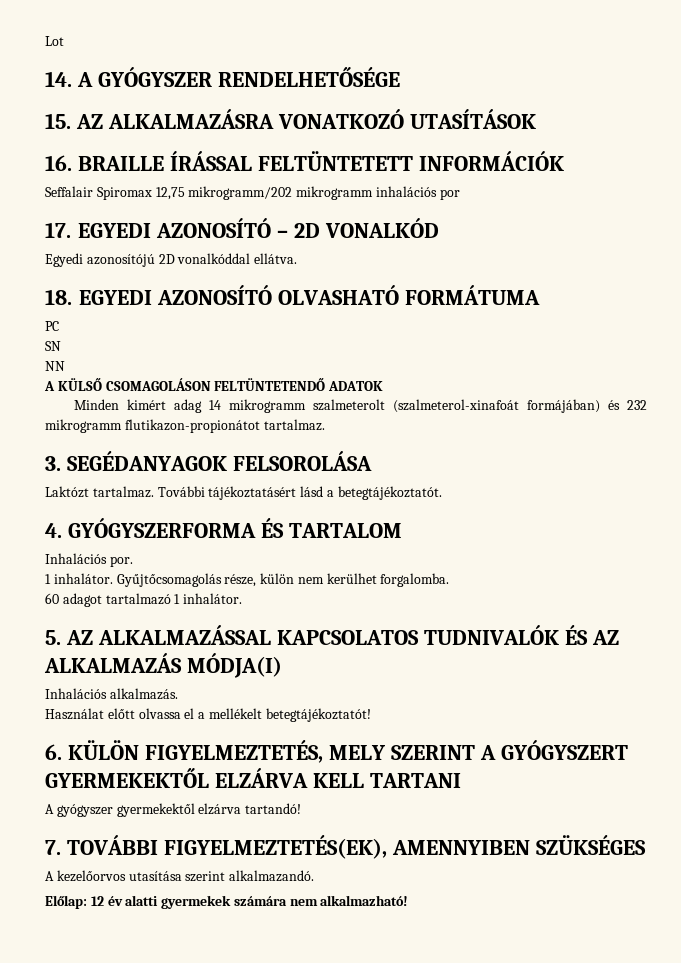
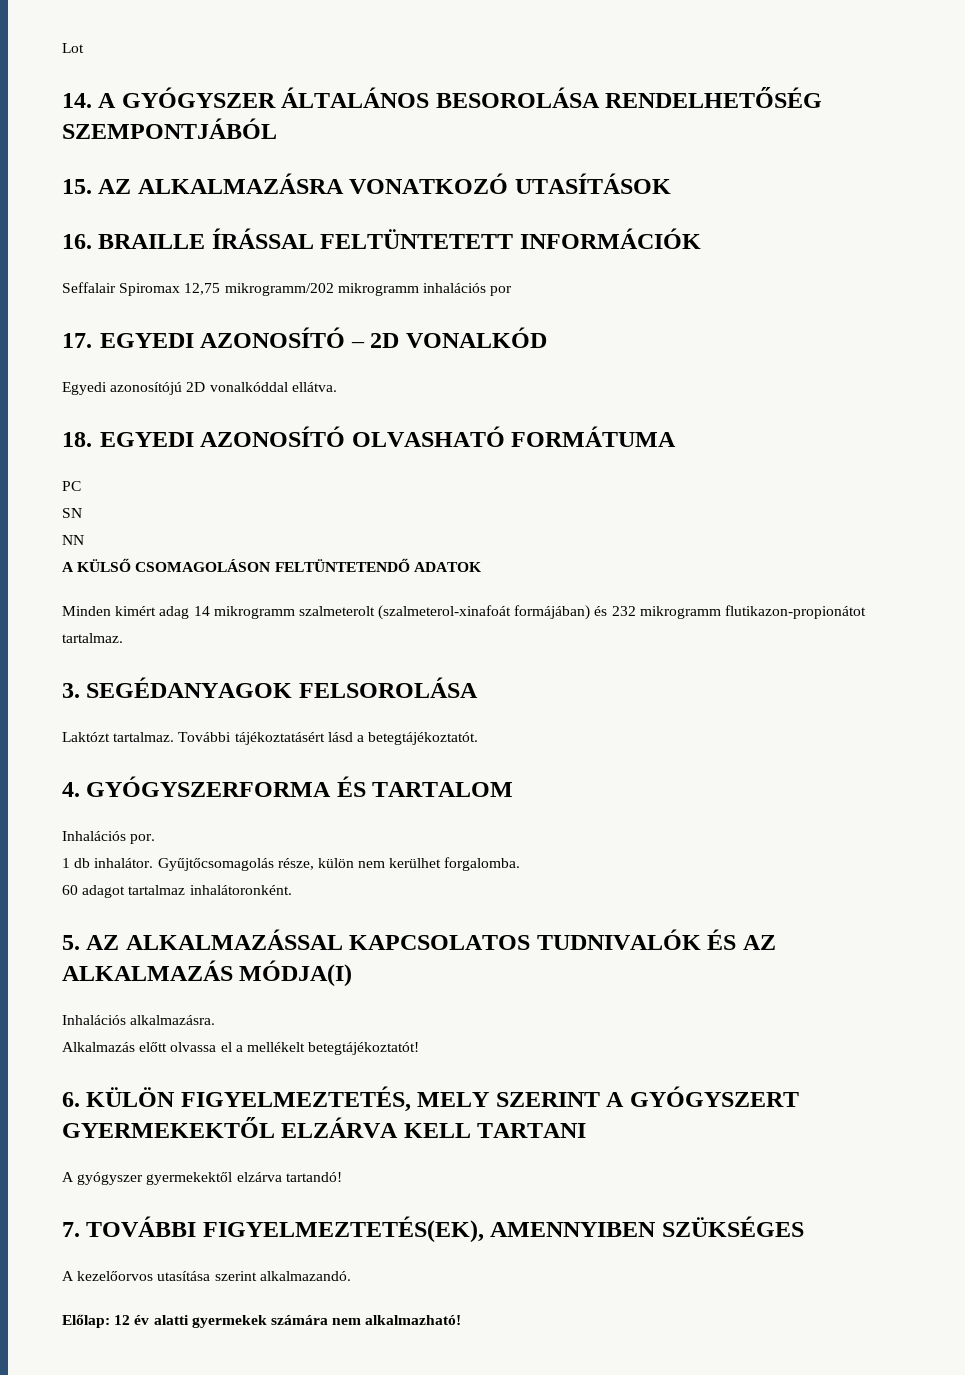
[217,67,400,87] RENDELHETŐSÉGE -> [281,87,823,108] [62,118,277,139] ÁLTALÁNOS BESOROLÁSA RENDELHETŐSÉG SZEMPONTJÁBÓL
(51, 579) none -> [74,858,91,868] db
[105,593,243,605] tartalmazó 1 inhalátor. -> [128,885,292,895] tartalmaz inhalátoronként.
[109,688,178,700] [45,708,104,720] alkalmazás. // Használat -> [130,1015,216,1025] [62,1042,135,1052] alkalmazásra. // Alkalmazás

